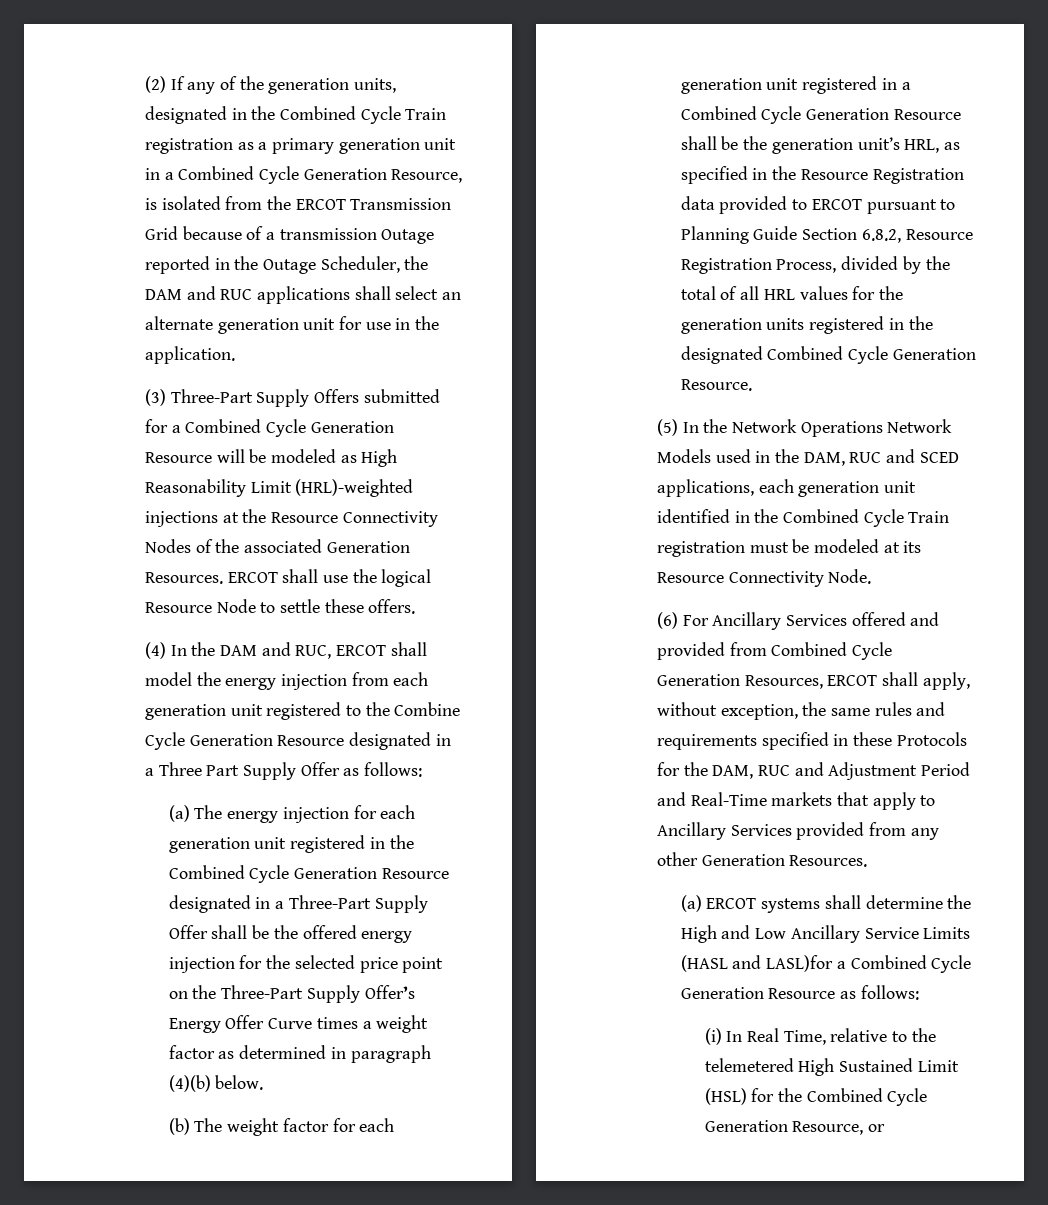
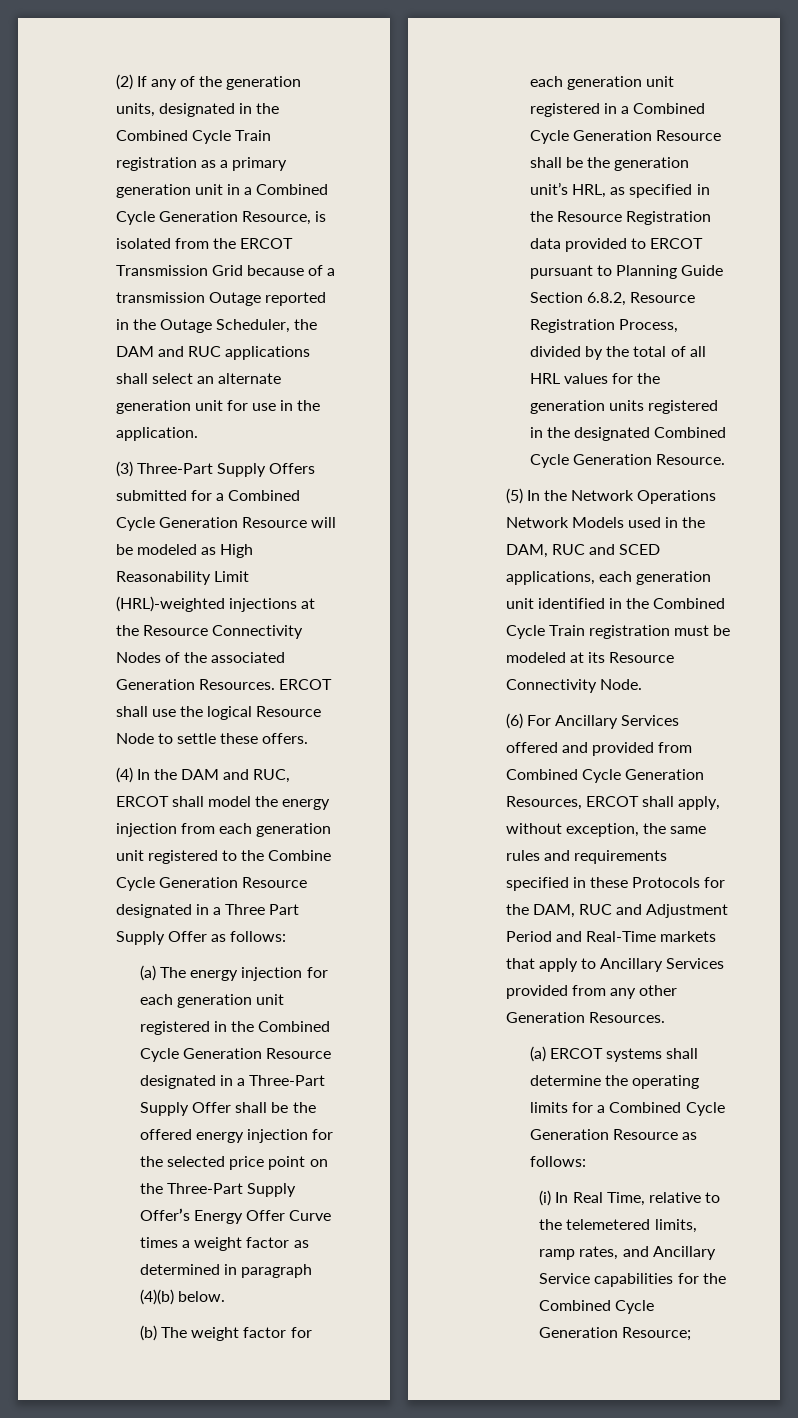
[680,925,971,943] [680,955,834,972] High and Low Ancillary Service Limits (HASL and LASL)for -> [632,1075,700,1089] [529,1102,593,1113] operating limits for
[798,1058,959,1076] [704,1088,747,1105] High Sustained Limit (HSL) -> [654,1219,697,1233] [539,1246,716,1260] [539,1273,674,1287] limits, ramp rates, and Ancillary Service capabilities
[792,1121,885,1135] Resource, or -> [622,1327,692,1341] Resource;

